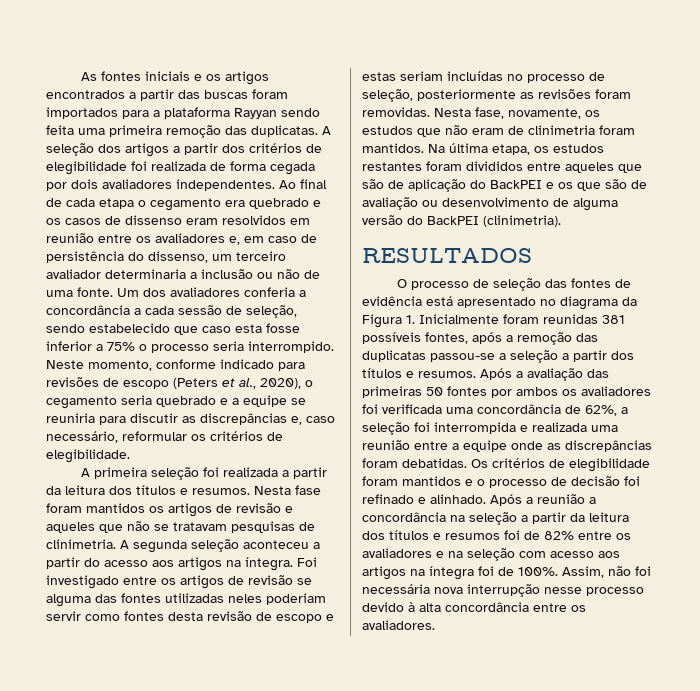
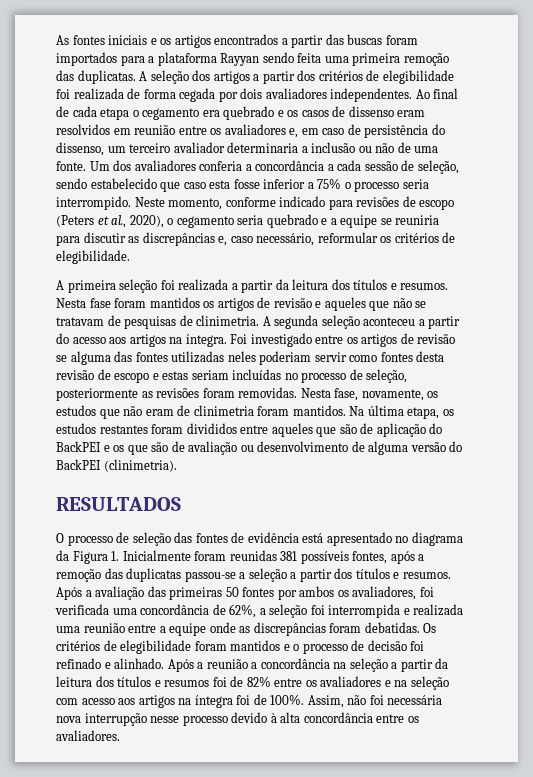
(227, 526) none -> [107,315,121,326] de
[581,386,651,396] avaliadores -> [352,586,417,600] avaliadores,

